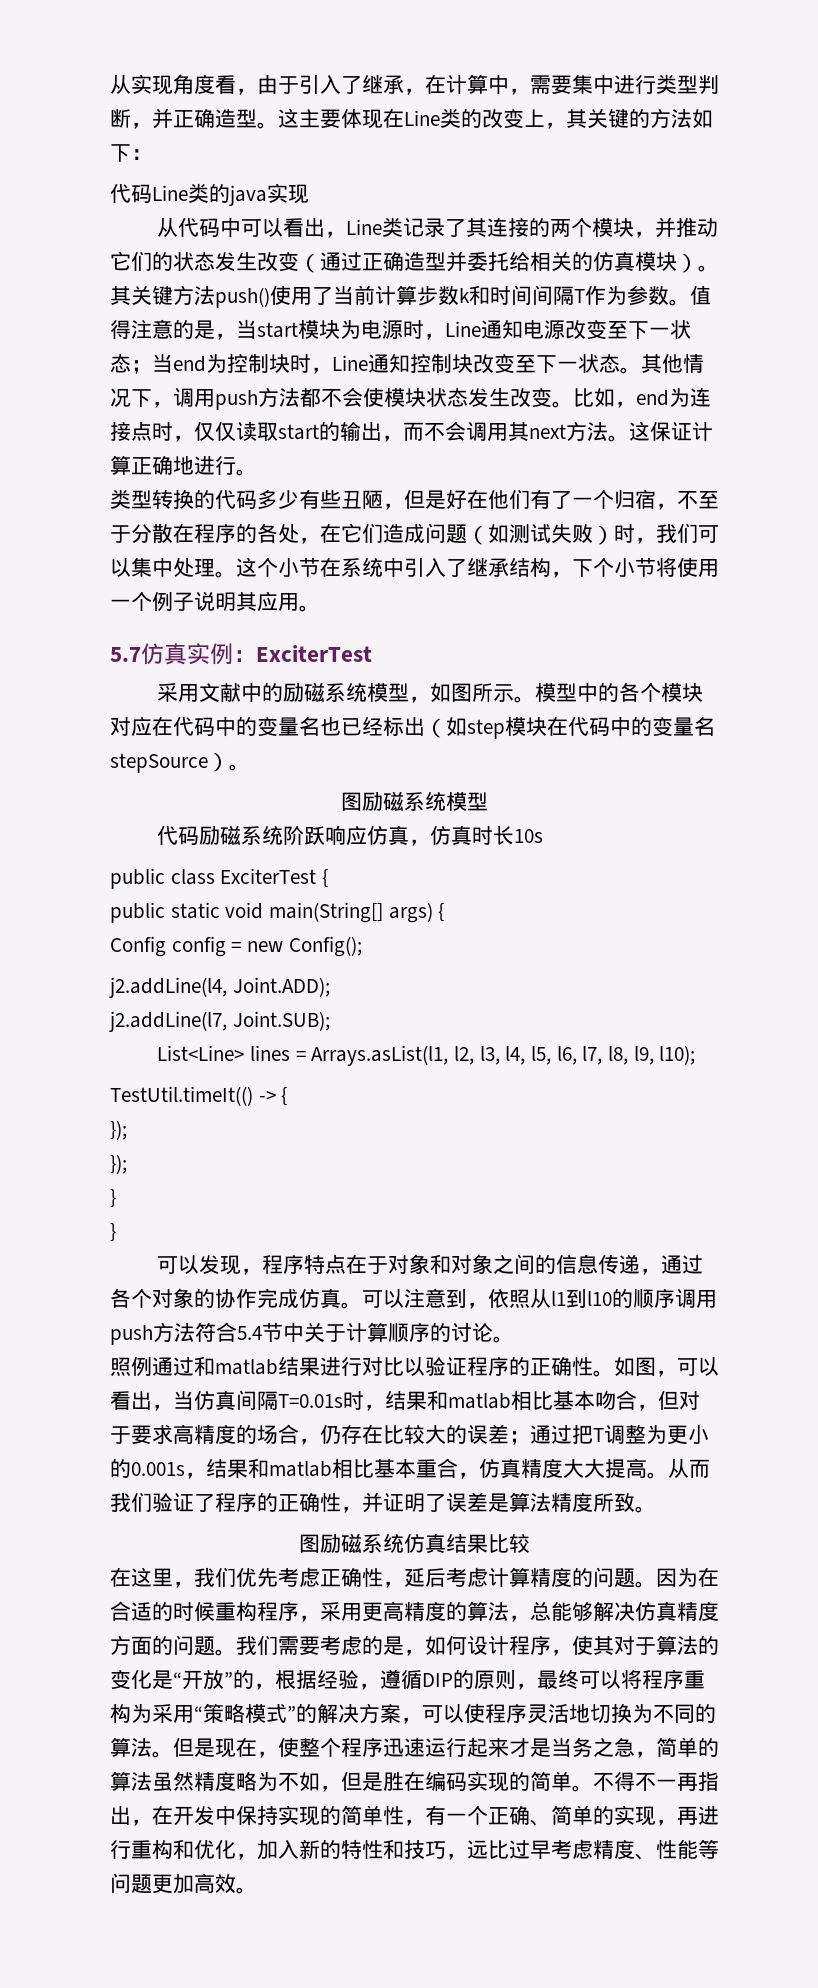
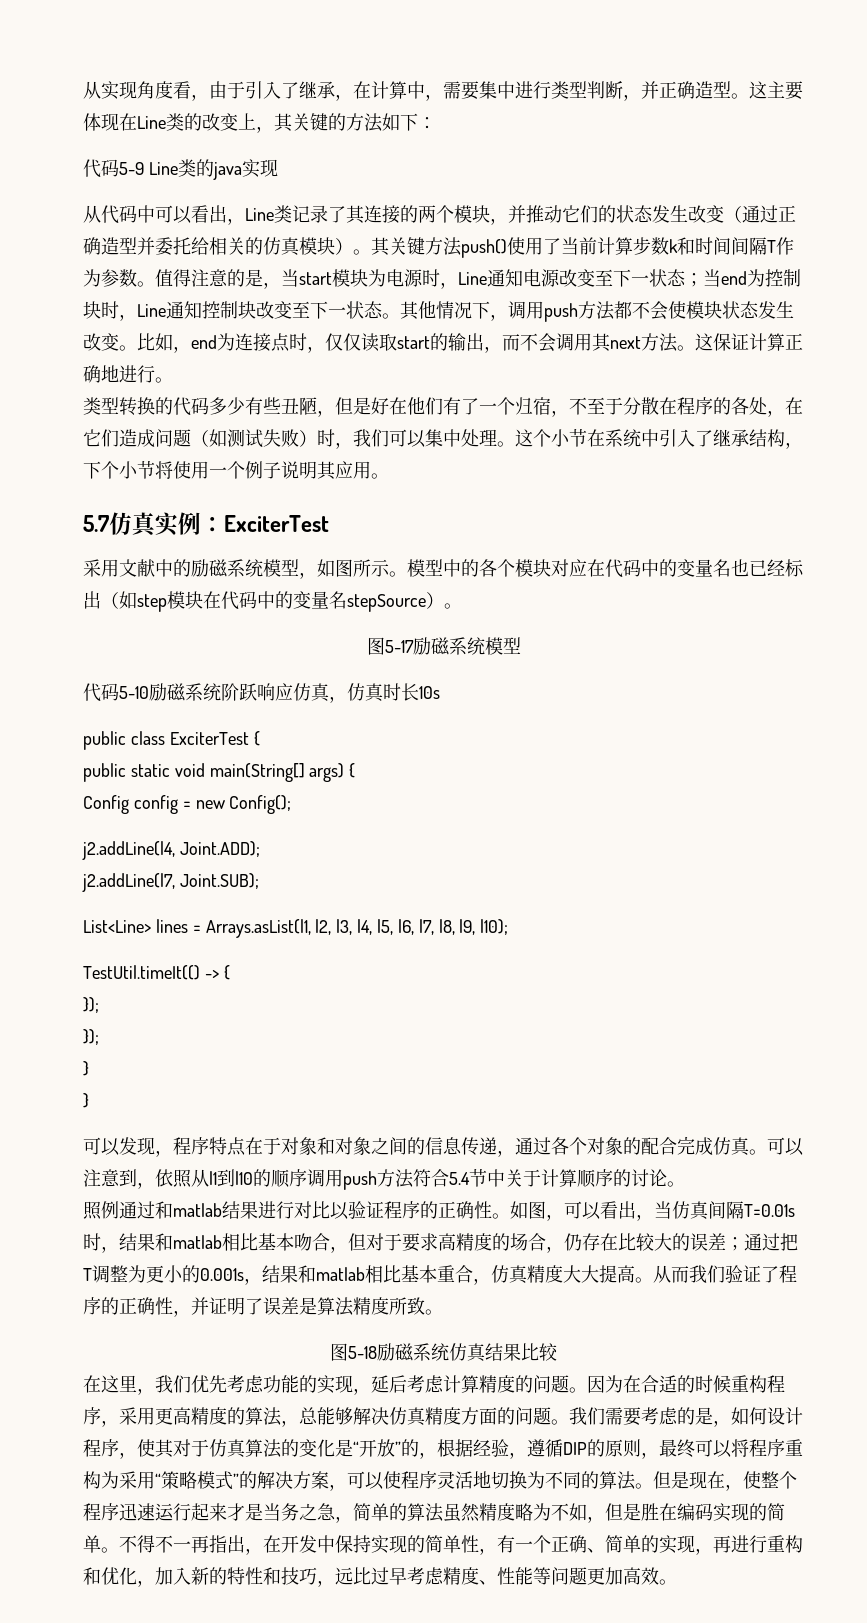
(152, 193) none -> [119,162,144,175] 5-9
(362, 801) none -> [384,640,414,653] 5-17
(200, 835) none -> [119,686,149,699] 5-10
[215,1289,257,1308] 协作 -> [641,1137,677,1155] 配合
(320, 1543) none -> [348,1346,377,1359] 5-18
[320,1568,383,1587] 正确性 -> [263,1375,353,1394] 功能的实现
(656, 1646) none -> [209,1439,246,1458] 仿真

